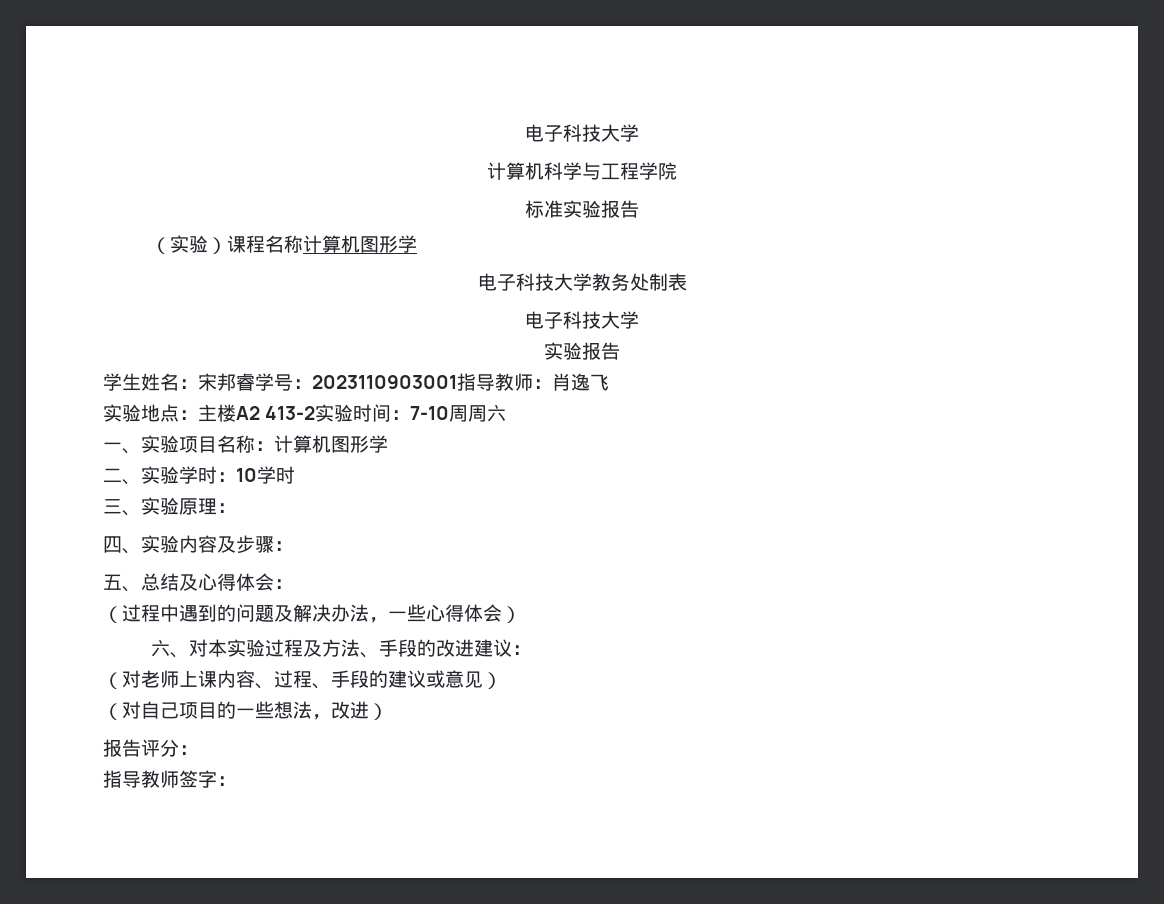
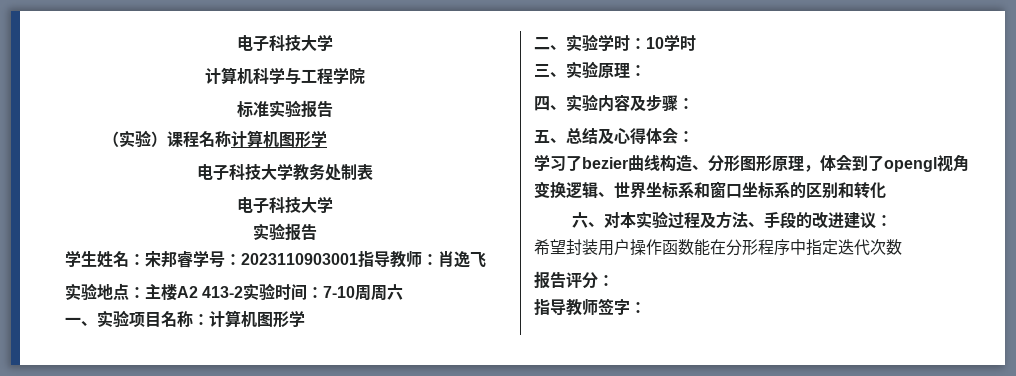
[103,604,521,623] （过程中遇到的问题及解决办法，一些心得体会） -> [534,154,969,172] [534,181,886,199] 学习了bezier曲线构造、分形图形原理，体会到了opengl视角变换逻辑、世界坐标系和窗口坐标系的区别和转化
[103,670,502,689] [103,701,388,720] （对老师上课内容、过程、手段的建议或意见） // （对自己项目的一些想法，改进） -> [534,239,902,256] 希望封装用户操作函数能在分形程序中指定迭代次数

